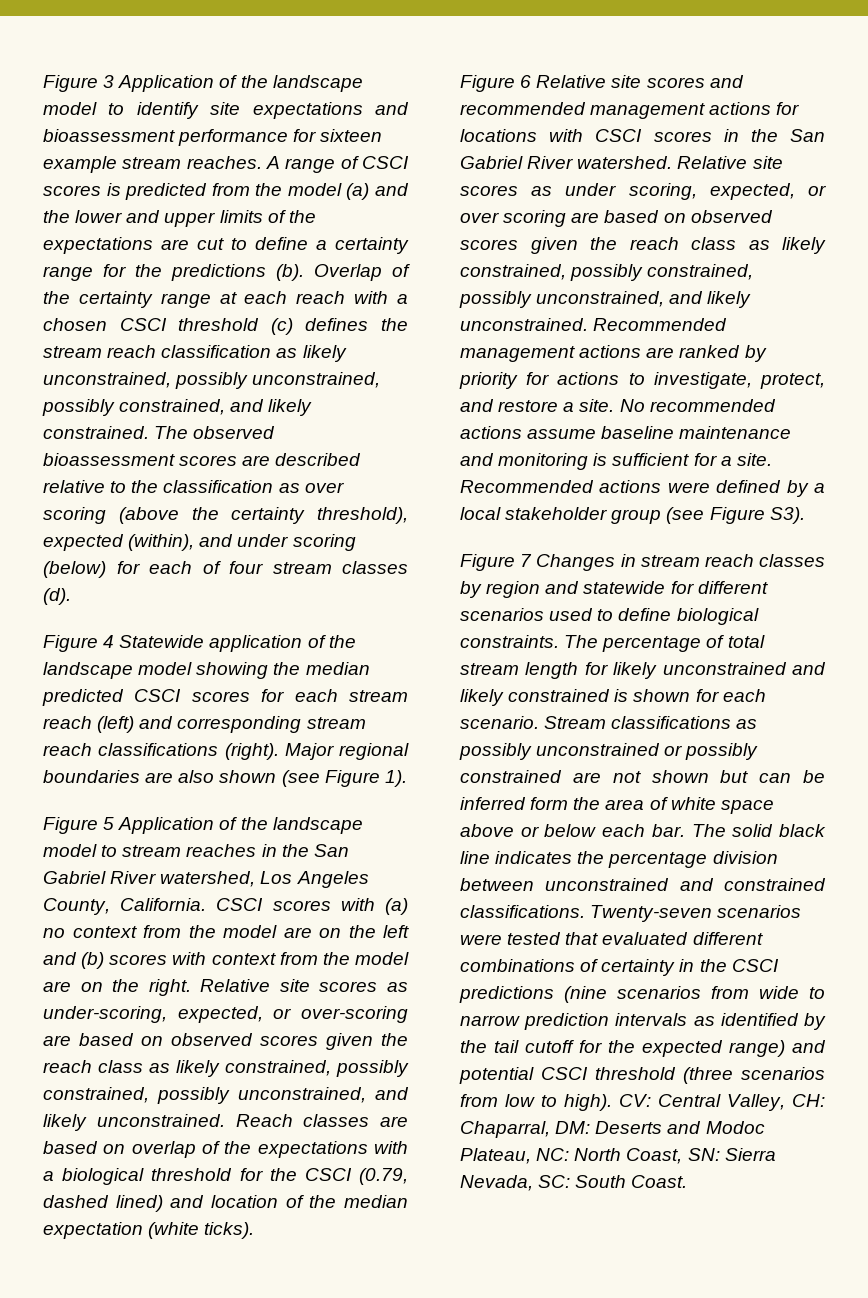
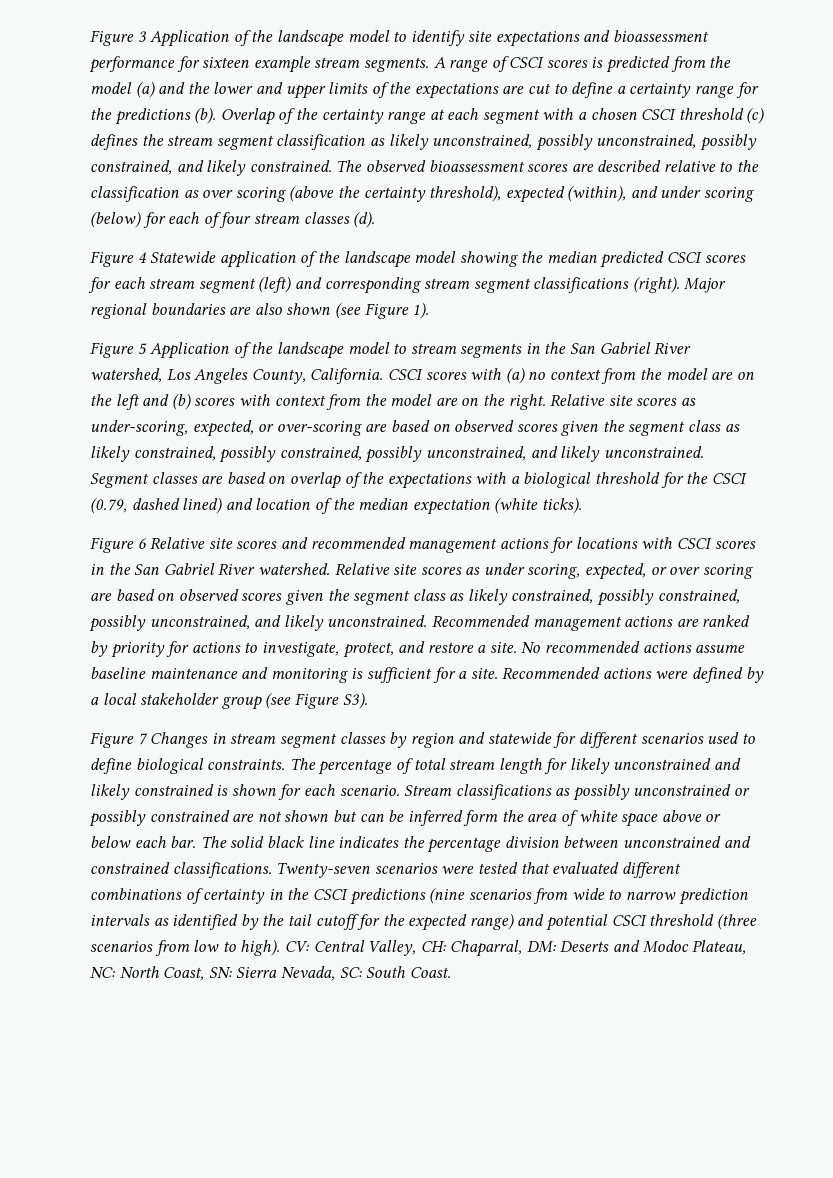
[186,156,262,169] reaches. -> [363,57,429,72] segments.
[296,291,346,304] reach -> [482,109,540,124] segment
[107,345,157,358] reach -> [216,135,274,150] segment
[43,716,92,729] reach -> [198,278,256,293] segment
[43,743,92,756] reach -> [473,278,531,293] segment
[186,844,257,857] reaches -> [460,343,523,358] segments
[43,1060,92,1073] reach -> [628,421,686,436] segment
[235,1114,293,1127] Reach -> [90,473,149,488] Segment
[629,237,679,250] reach -> [353,590,411,605] segment
[704,554,754,567] reach -> [279,733,337,748] segment

